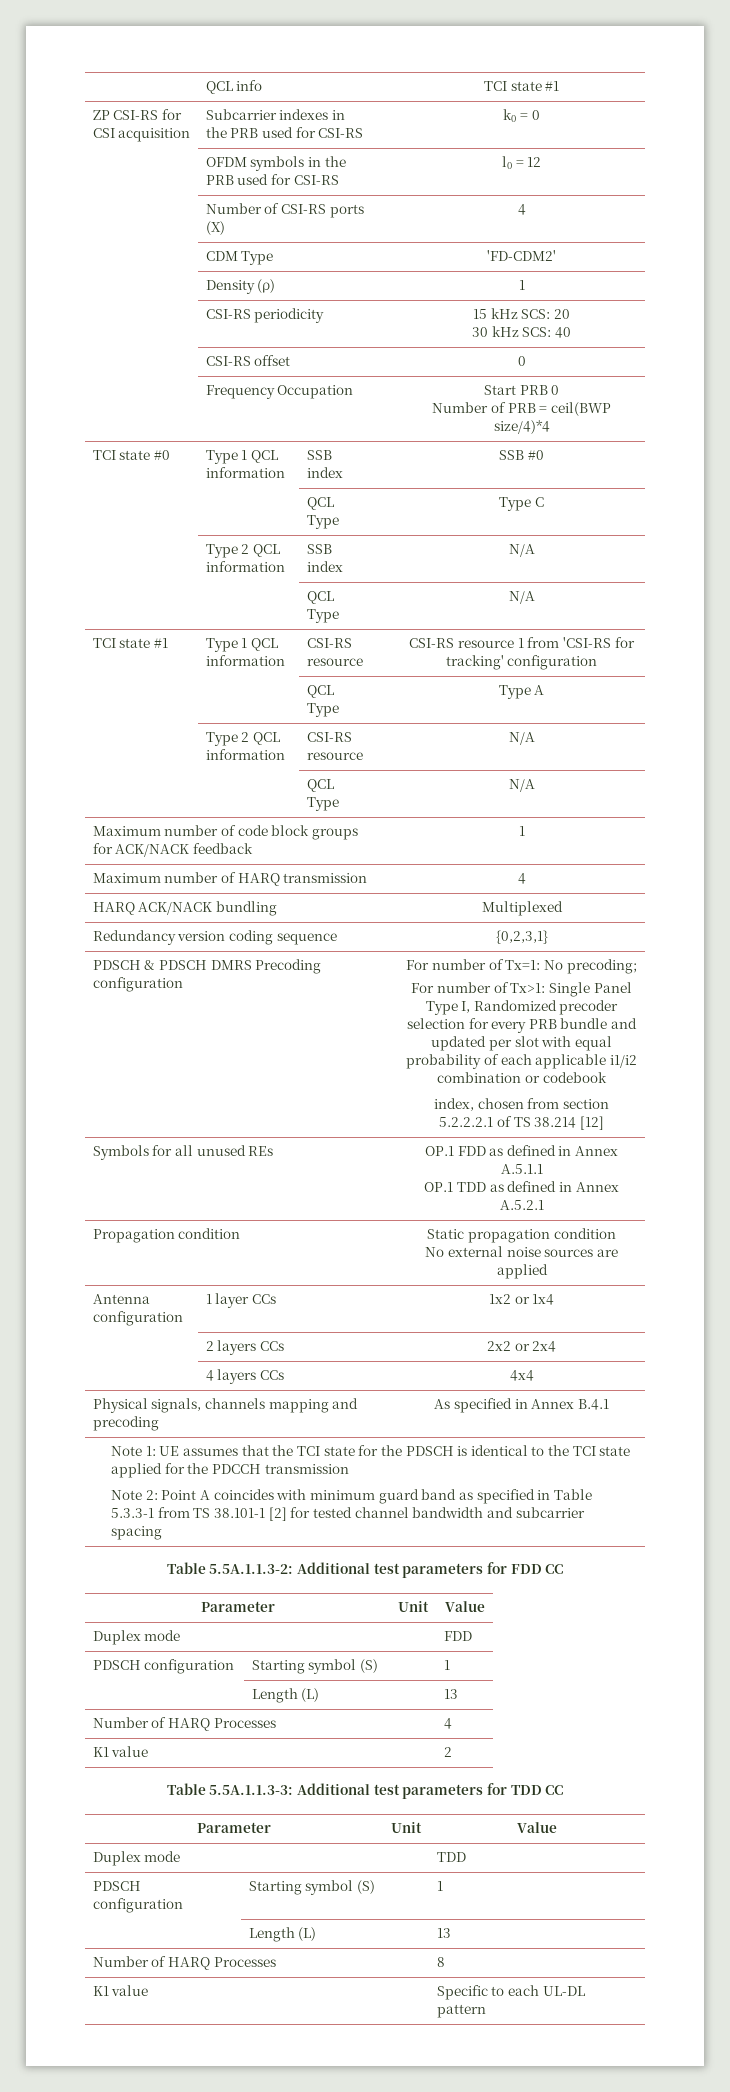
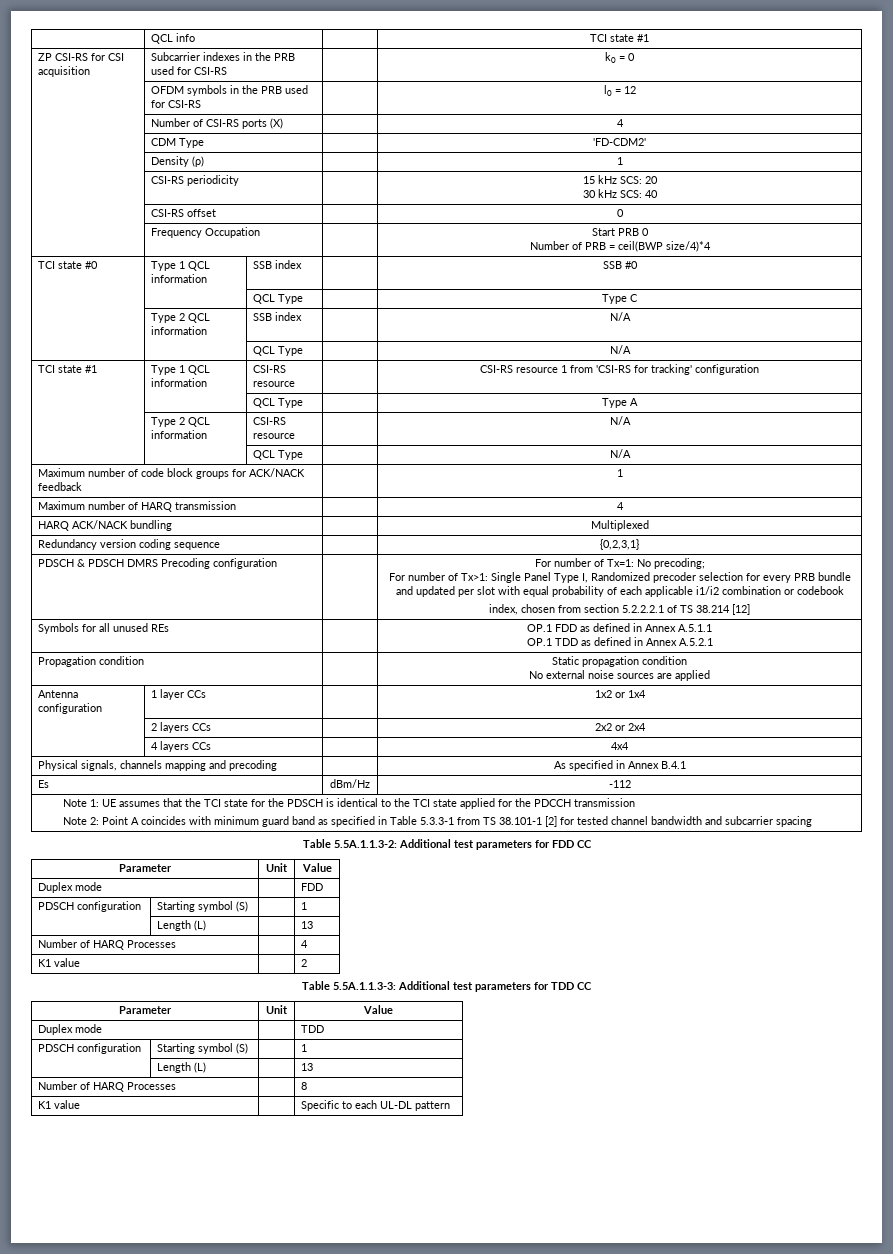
(609, 1404) none -> [38,780,50,788] [330,779,370,788] [608,780,631,788] // Es | dBm/Hz | -112

